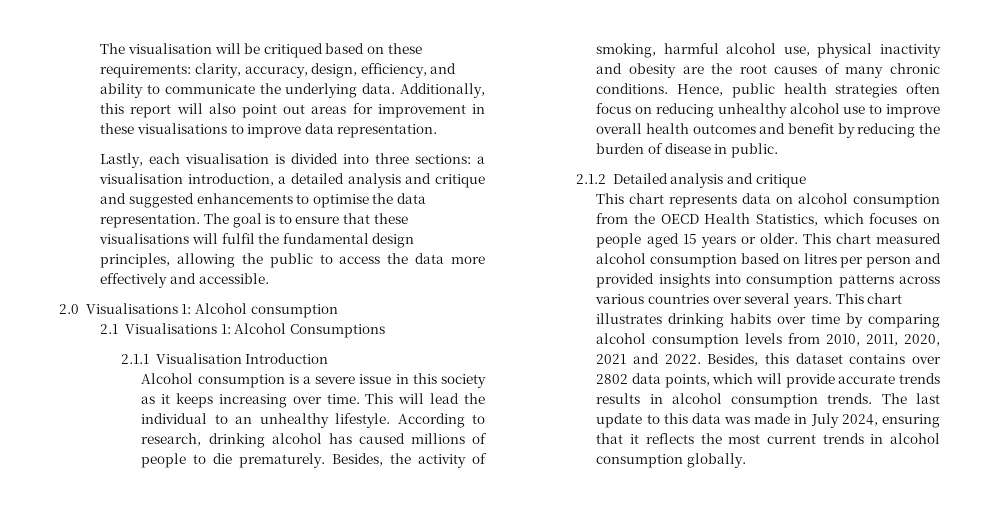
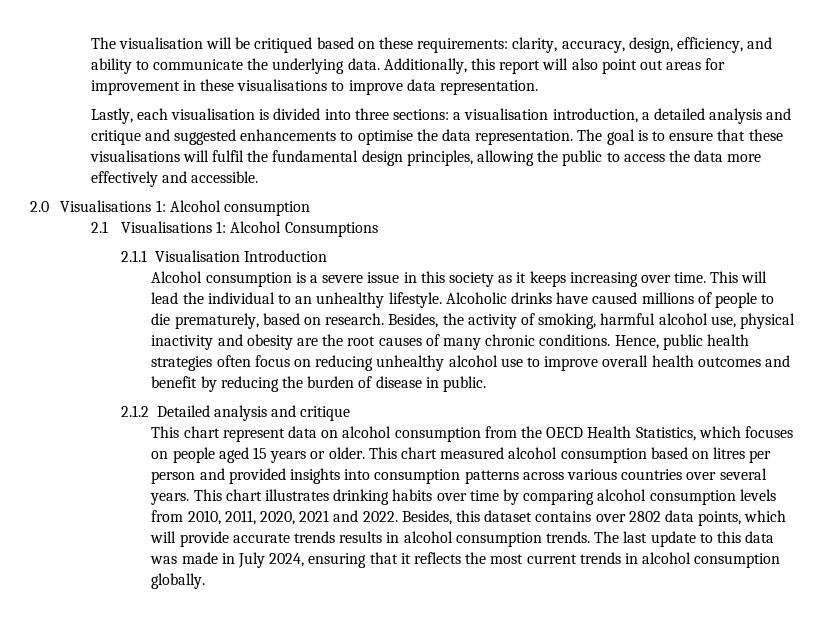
[397,413,486,428] [141,433,352,448] According to research, drinking alcohol has -> [445,292,589,304] Alcoholic drinks have
[239,453,326,468] prematurely. -> [174,313,385,329] prematurely, based on research.
[669,194,738,208] represents -> [222,428,285,442] represent

